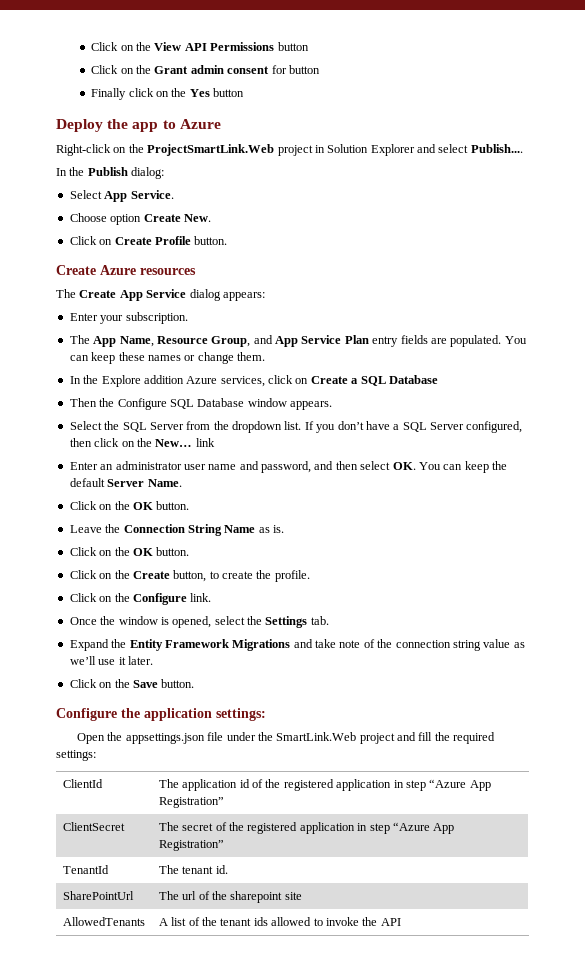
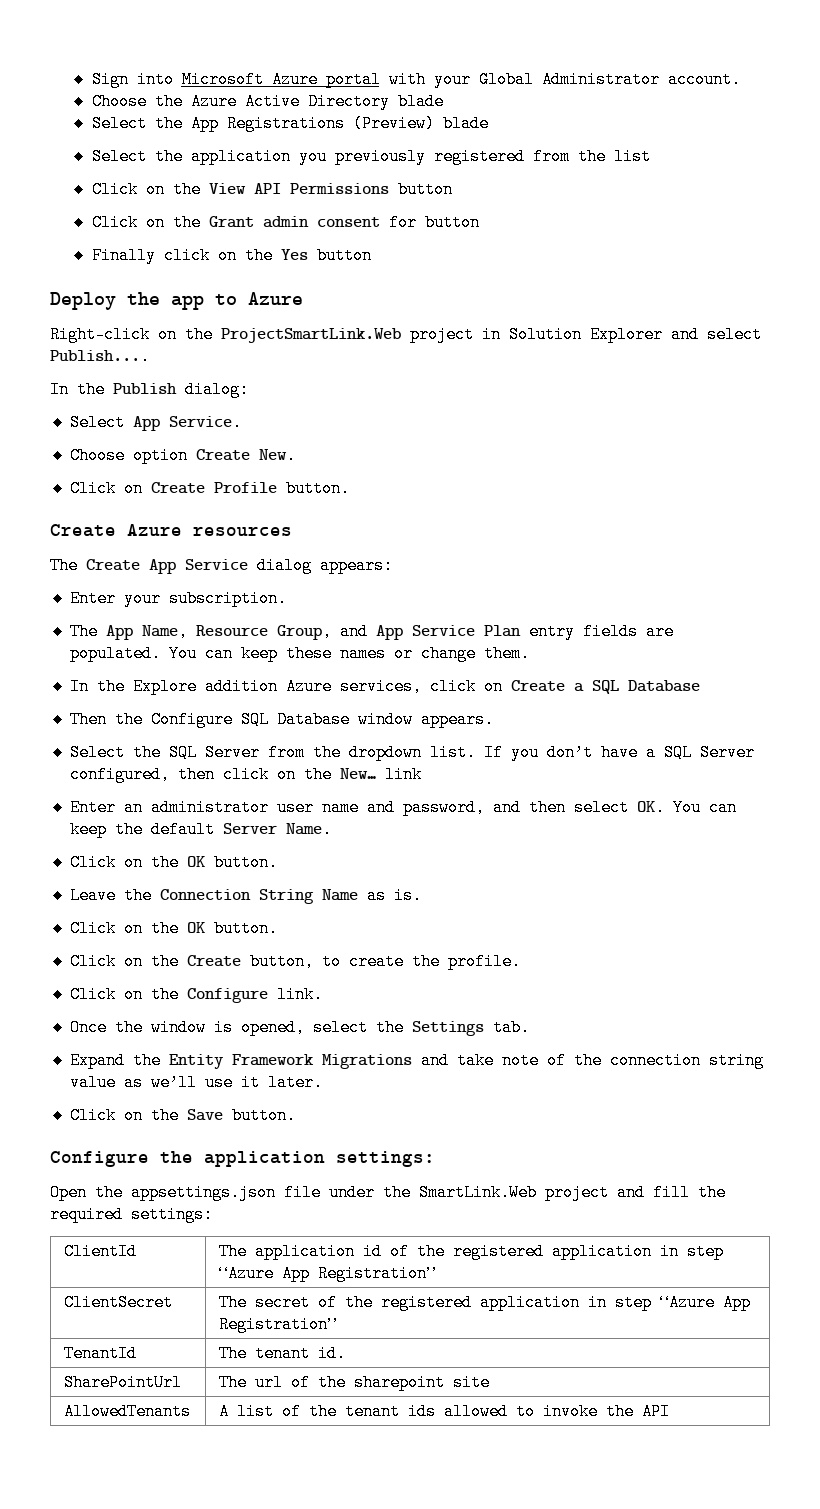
(91, 46) none -> [91,71,741,88] [91,93,444,110] [91,115,489,132] [91,148,651,165] Sign into Microsoft Azure portal with your Global Administrator account. // Choose the Azure Active Directory blade // Select the App Registrations (Preview) blade // Select the application you previously registered from the list //

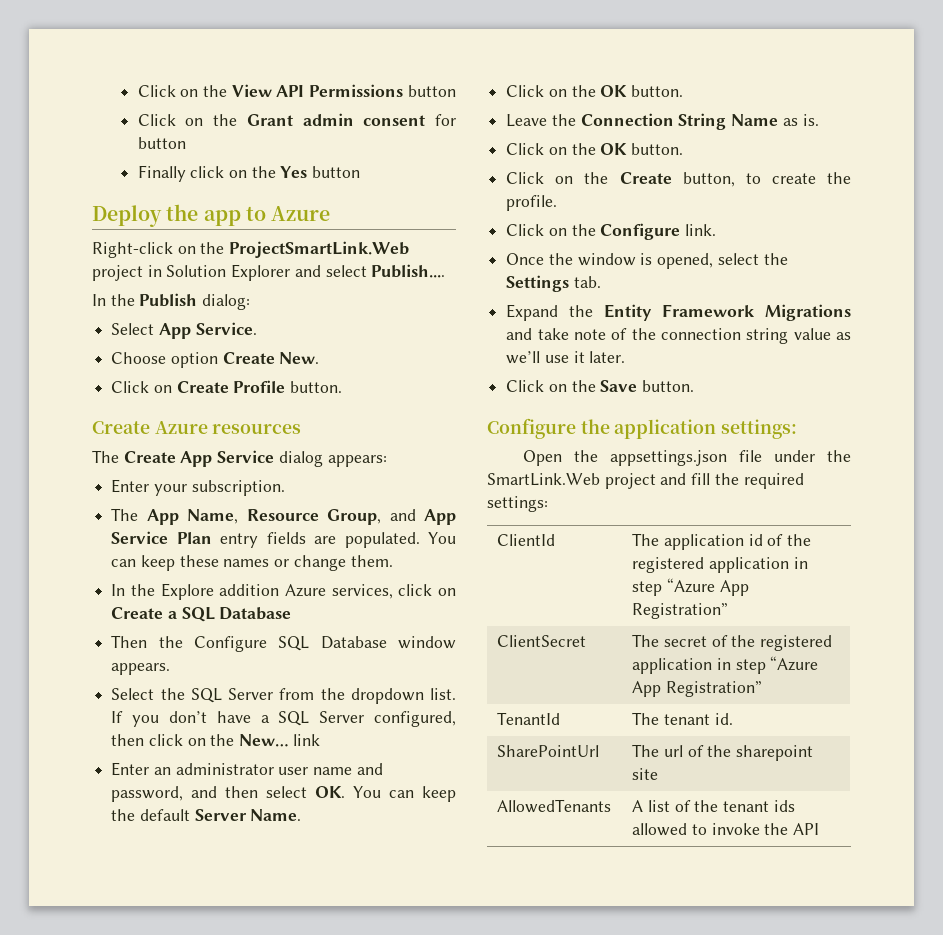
[91,71,741,88] [91,93,444,110] [91,115,489,132] [91,148,651,165] Sign into Microsoft Azure portal with your Global Administrator account. // Choose the Azure Active Directory blade // Select the App Registrations (Preview) blade // Select the application you previously registered from the list // -> (137, 91) none

